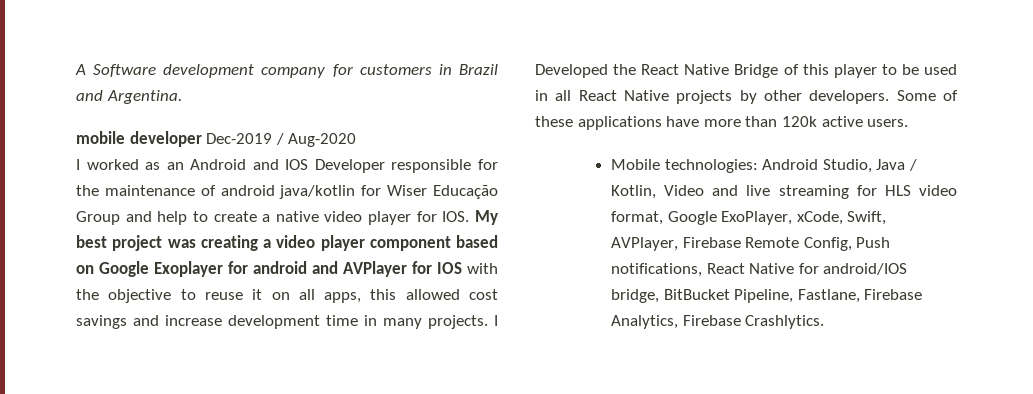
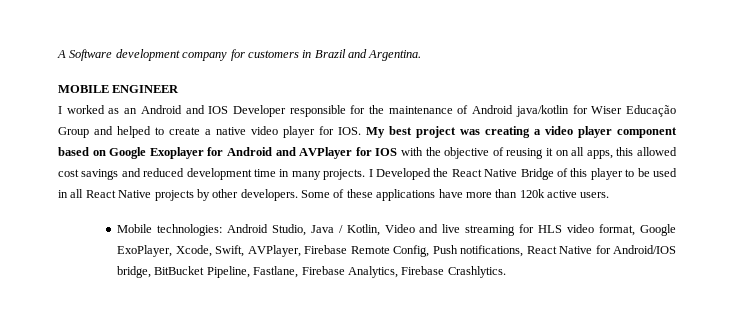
[76,131,357,147] mobile developer Dec-2019 / Aug-2020 -> [58,85,180,93] MOBILE ENGINEER
[220,185,275,196] android -> [472,105,514,114] Android
[157,211,188,225] help -> [117,126,151,138] helped
[253,261,307,274] android -> [227,147,272,156] Android
[180,289,243,300] to reuse -> [492,147,544,159] of reusing
[165,315,222,326] increase -> [143,168,185,177] reduced
[796,211,843,225] xCode, -> [175,245,212,257] Xcode,
[823,263,908,275] android/IOS -> [613,245,676,254] Android/IOS

